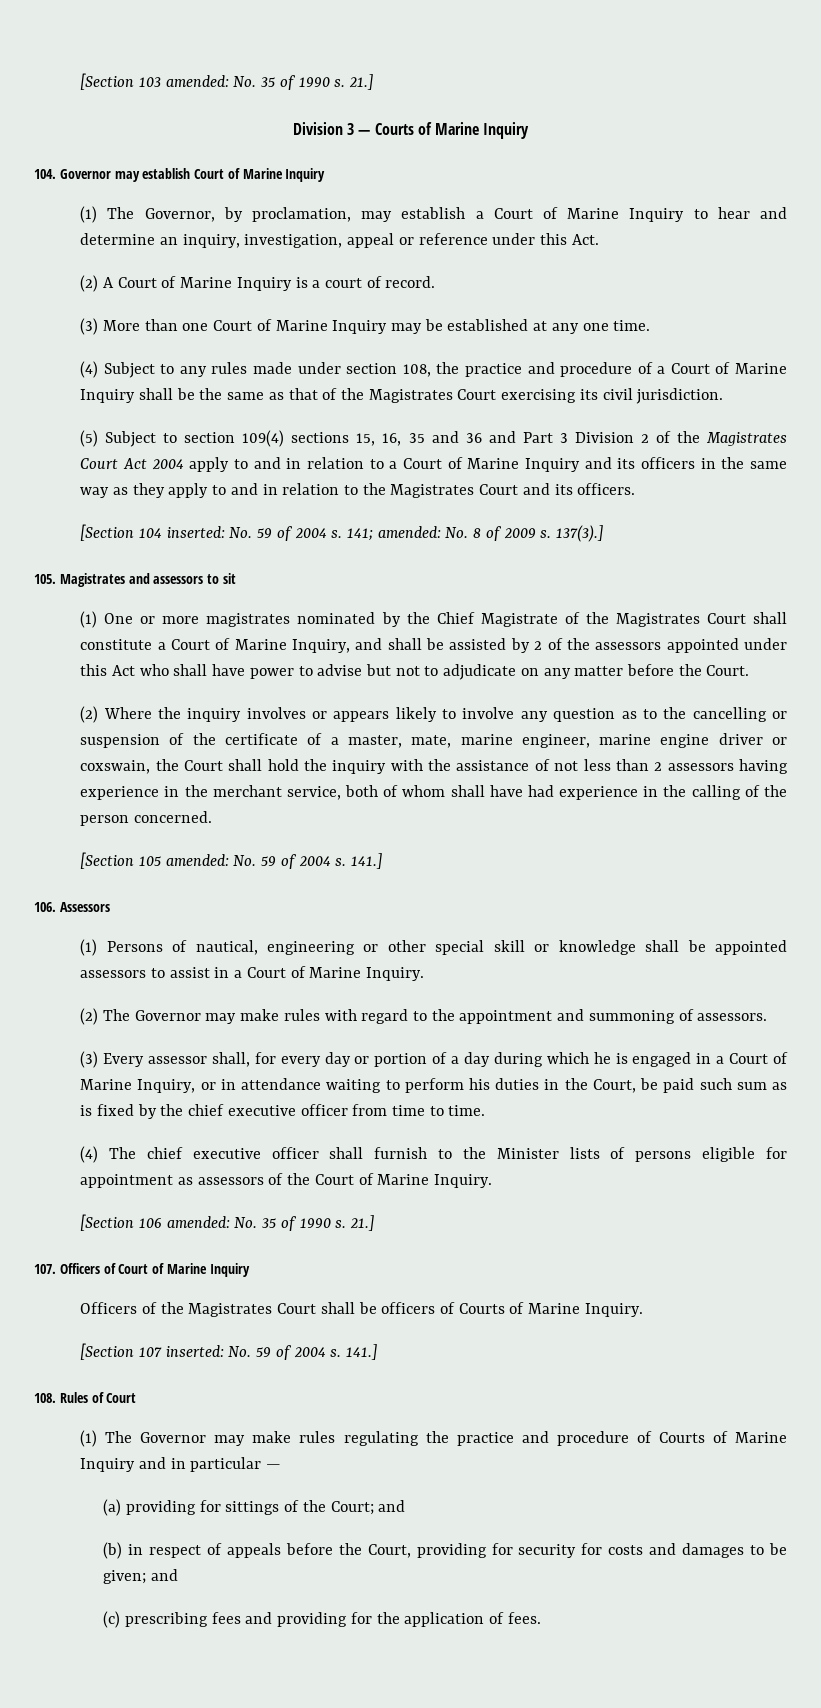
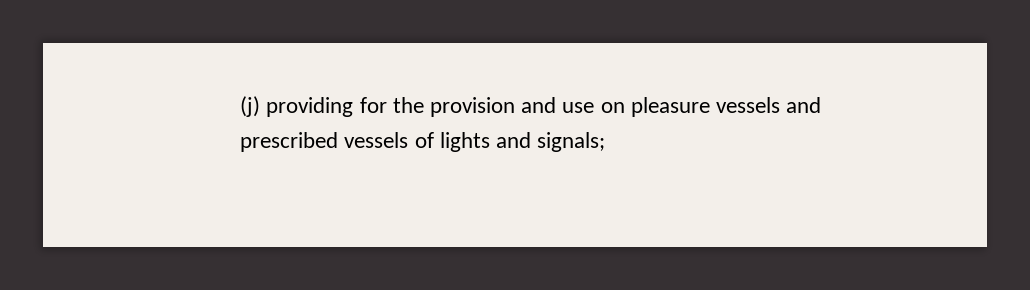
[80,73,373,90] [292,122,530,139] [34,168,326,182] [80,206,787,223] [80,233,599,248] [80,275,436,292] [80,318,651,335] [80,361,787,378] [80,388,724,404] [80,430,787,447] [80,457,788,472] [80,483,636,498] [80,524,604,542] [34,573,236,587] [80,611,788,628] [80,638,787,653] [80,664,750,680] [80,706,787,723] [80,733,788,748] [80,759,788,774] [80,785,787,800] [80,811,212,826] [80,852,382,869] [34,902,110,912] [80,939,787,956] [80,966,424,981] [80,1008,768,1025] [80,1051,788,1068] [80,1078,787,1093] [80,1104,486,1119] [80,1146,787,1163] [80,1173,492,1188] [80,1214,374,1231] [34,1263,250,1277] [80,1302,643,1317] [80,1343,377,1360] [34,1392,137,1403] [80,1430,788,1447] [80,1457,282,1472] [103,1499,406,1516] [103,1542,787,1559] [103,1569,178,1584] [103,1611,541,1628] [Section 103 amended: No. 35 of 1990 s. 21.] // Division 3 — Courts of Marine Inquiry // 104. Governor may establish Court of Marine Inquiry // (1) The Governor, by proclamation, may establish a Court of Marine Inquiry to hear and determine an inquiry, investigation, appeal or reference under this Act. // (2) A Court of Marine Inquiry is a court of record. // (3) More than one Court of Marine Inquiry may be established at any one time. // (4) Subject to any rules made under section 108, the practice and procedure of a Court of Marine Inquiry shall be the same as that of the Magistrates Court exercising its civil jurisdiction. // (5) Subject to section 109(4) sections 15, 16, 35 and 36 and Part 3 Division 2 of the Magistrates Court Act 2004 apply to and in relation to a Court of Marine Inquiry and its officers in the same way as they apply to and in relation to the Magistrates Court and its officers. // [Section 104 inserted: No. 59 of 2004 s. 141; amended: No. 8 of 2009 s. 137(3).] // 105. Magistrates and assessors to sit // (1) One or more magistrates nominated by the Chief Magistrate of the Magistrates Court shall constitute a Court of Marine Inquiry, and shall be assisted by 2 of the assessors appointed under this Act who shall have power to advise but not to adjudicate on any matter before the Court. // (2) Where the inquiry involves or appears likely to involve any question as to the cancelling or suspension of the certificate of a master, mate, marine engineer, marine engine driver or coxswain, the Court shall hold the inquiry with the assistance of not less than 2 assessors having experience in the merchant service, both of whom shall have had experience in the calling of the person concerned. // [Section 105 amended: No. 59 of 2004 s. 141.] // 106. Assessors // (1) Persons of nautical, engineering or other special skill or knowledge shall be appointed assessors to assist in a Court of Marine Inquiry. // (2) The Governor may make rules with regard to the appointment and summoning of assessors. // (3) Every assessor shall, for every day or portion of a day during which he is engaged in a Court of Marine Inquiry, or in attendance waiting to perform his duties in the Court, be paid such sum as is fixed by the chief executive officer from time to time. // (4) The chief executive officer shall furnish to the Minister lists of persons eligible for appointment as assessors of the Court of Marine Inquiry. // [Section 106 amended: No. 35 of 1990 s. 21.] // 107. Officers of Court of Marine Inquiry // Officers of the Magistrates Court shall be officers of Courts of Marine Inquiry. // [Section 107 inserted: No. 59 of 2004 s. 141.] // 108. Rules of Court // (1) The Governor may make rules regulating the practice and procedure of Courts of Marine Inquiry and in particular — // (a) providing for sittings of the Court; and // (b) in respect of appeals before the Court, providing for security for costs and damages to be given; and // (c) prescribing fees and providing for the application of fees. -> [240,96,822,117] [240,132,606,152] (j) providing for the provision and use on pleasure vessels and prescribed vessels of lights and signals;

